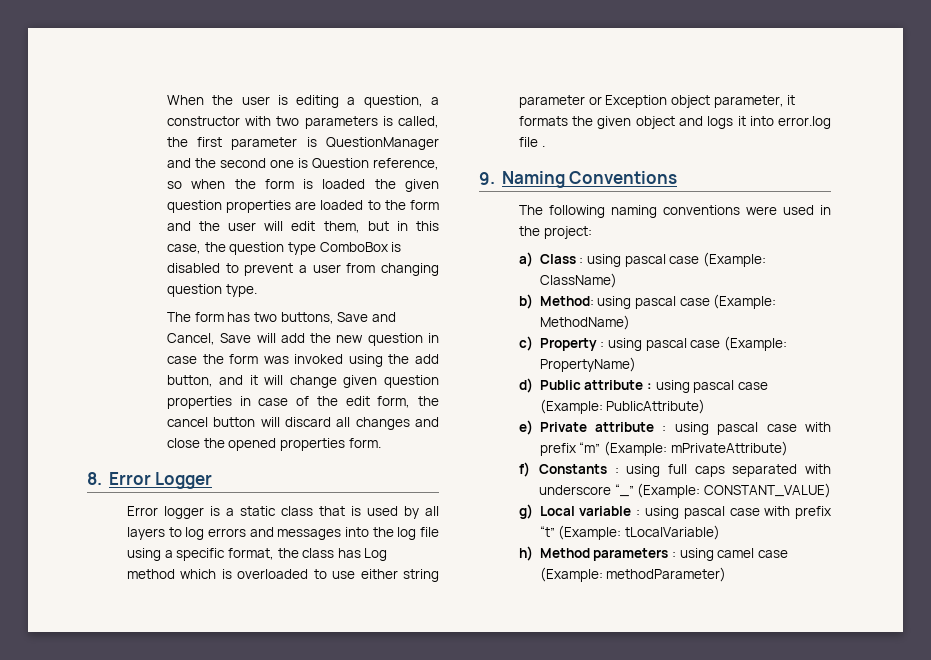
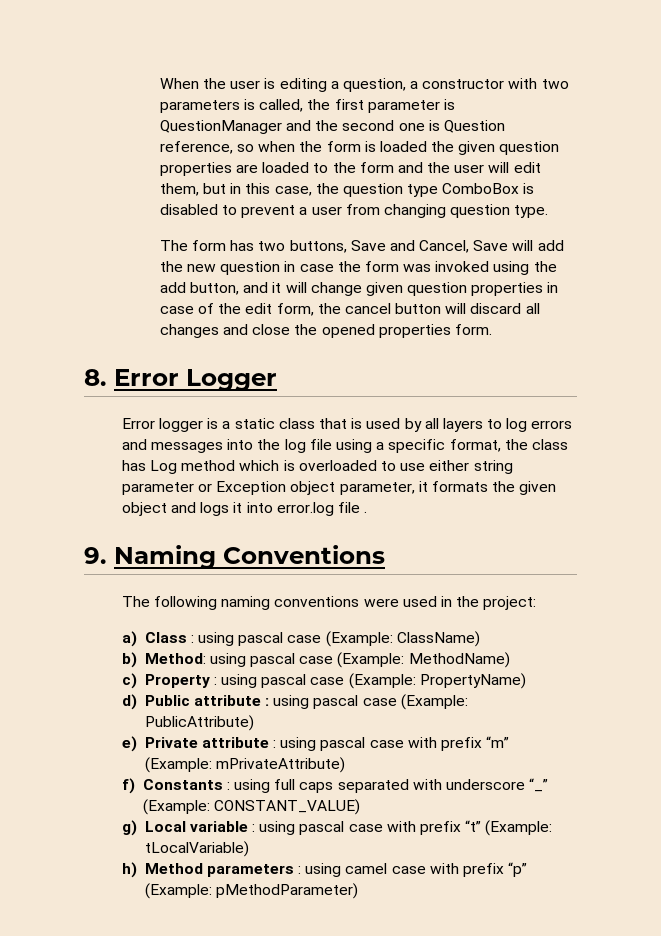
[539,567,727,582] (Example: methodParameter) -> [429,862,528,877] [144,883,358,899] with prefix “p” (Example: pMethodParameter)

